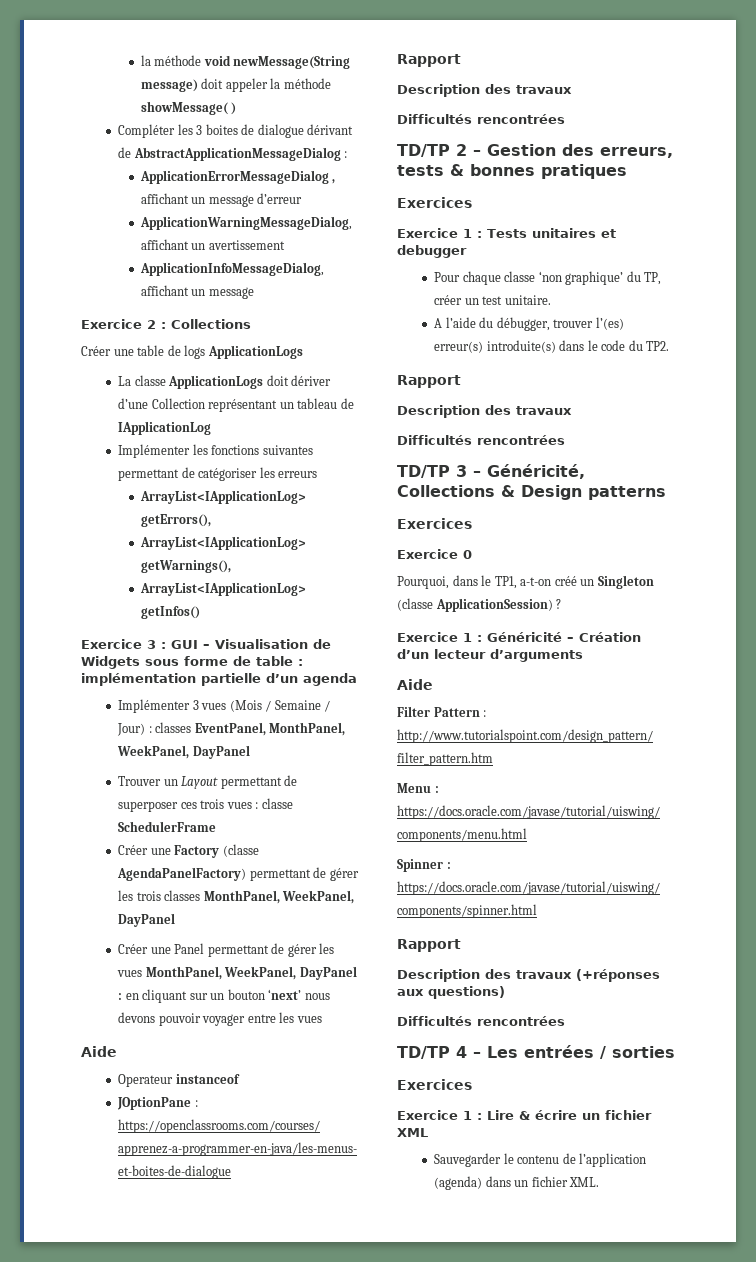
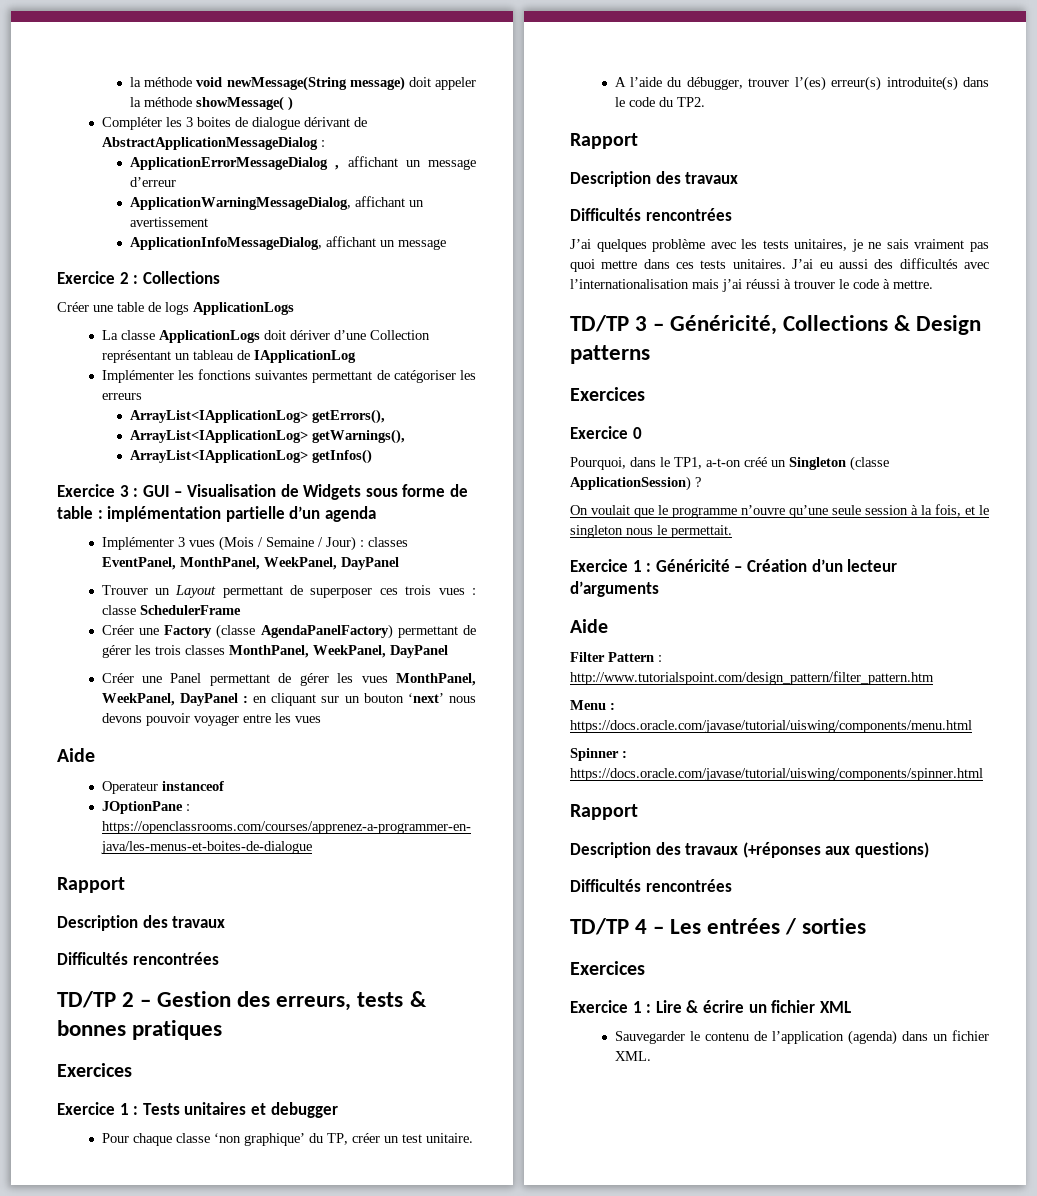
(565, 440) none -> [570,239,989,252] [570,258,989,272] [570,279,933,292] // J’ai quelques problème avec les tests unitaires, je ne sais vraiment pas quoi mettre dans ces tests unitaires. J’ai eu aussi des difficultés avec l’internationalisation mais j’ai réussi à trouver le code à mettre.
(562, 604) none -> [570,504,989,518] [570,525,732,538] // On voulait que le programme n’ouvre qu’une seule session à la fois, et le singleton nous le permettait.

